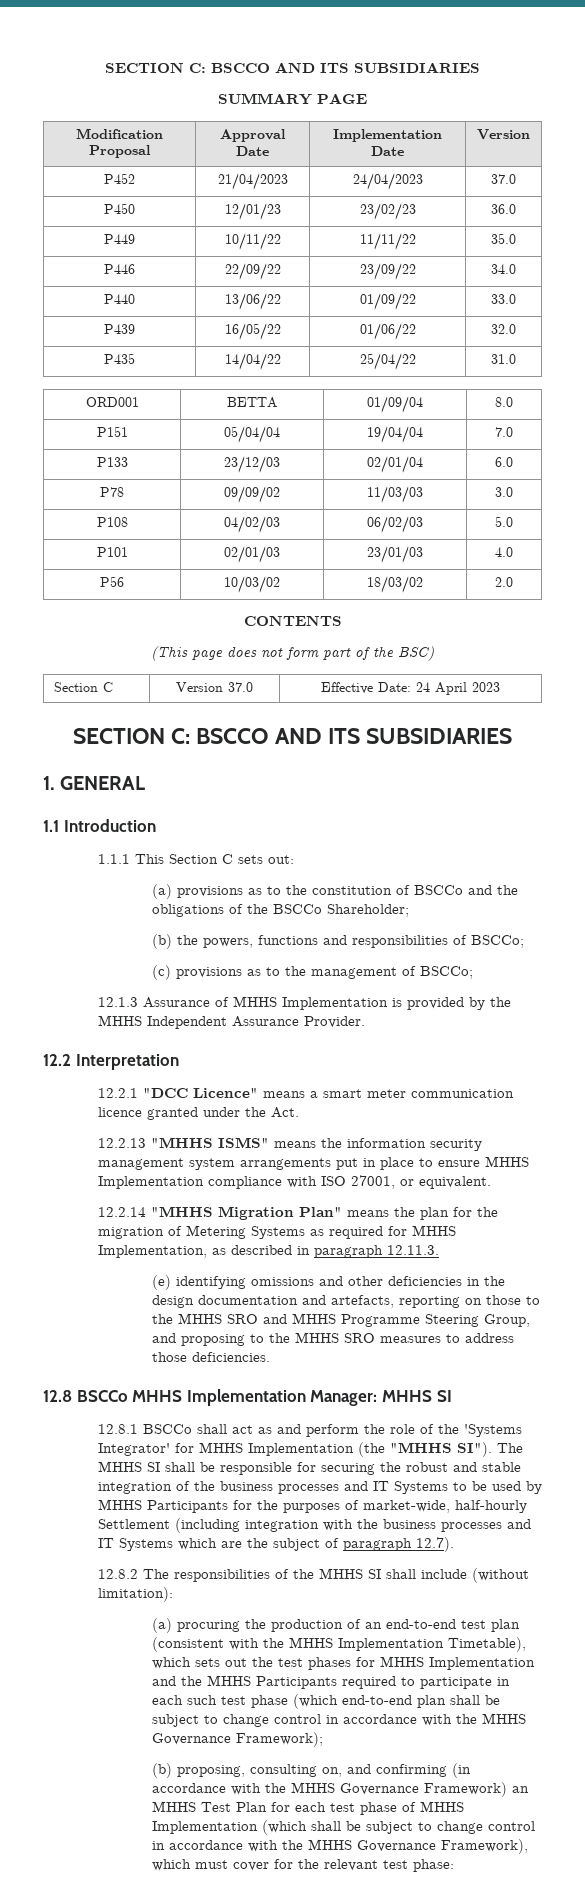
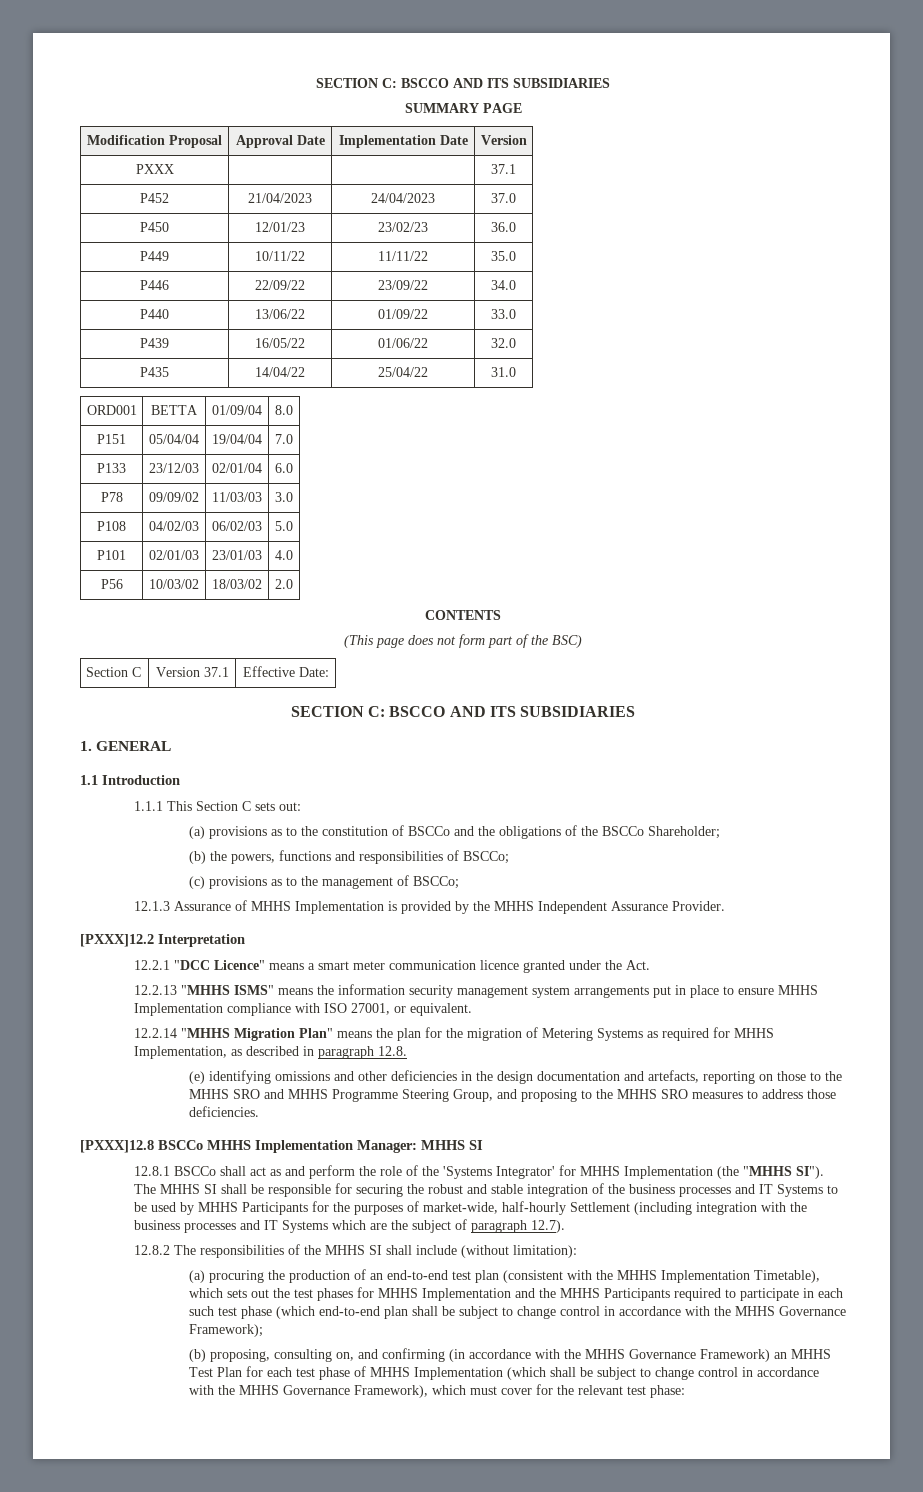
(530, 134) none -> [135,164,174,174] [491,164,516,174] // PXXX | | | 37.1
[228,682,253,692] 37.0 -> [203,667,229,677] 37.1
[416,682,500,695] 24 April 2023 -> (329, 672) none
[43,1054,71,1066] 12.2 -> [80,934,154,947] [PXXX]12.2
[386,1245,439,1255] 12.11.3. -> [378,1046,408,1056] 12.8.
[43,1390,72,1402] 12.8 -> [80,1140,154,1153] [PXXX]12.8

